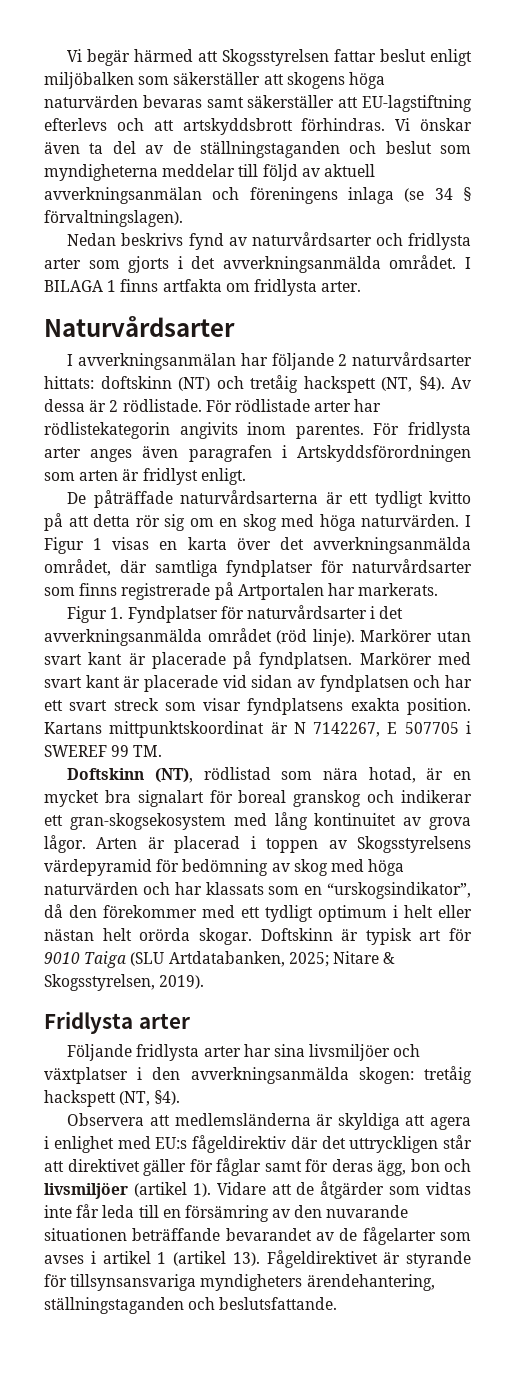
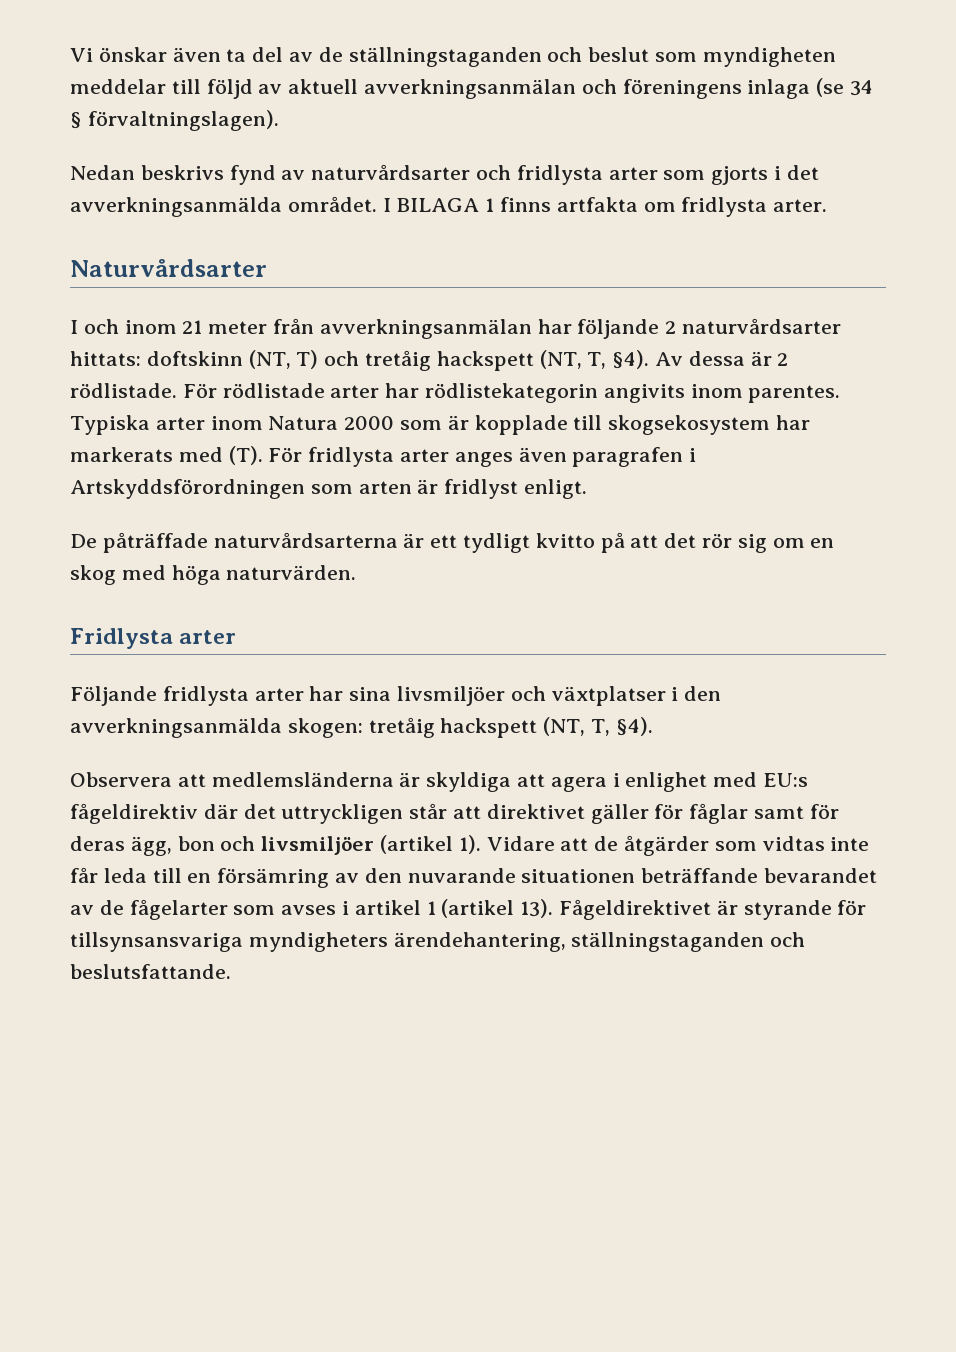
[67,49,472,66] [44,72,385,89] [44,95,473,112] [44,118,411,135] Vi begär härmed att Skogsstyrelsen fattar beslut enligt miljöbalken som säkerställer att skogens höga naturvärden bevaras samt säkerställer att EU-lagstiftning efterlevs och att artskyddsbrott förhindras. Vi -> [70,48,93,62] Vi
[44,164,158,181] myndigheterna -> [702,47,836,67] myndigheten
(74, 360) none -> [83,318,315,334] och inom 21 meter från
[178,377,210,391] (NT) -> [248,350,319,369] (NT, T)
(412, 384) none -> [587,352,607,369] T,
(364, 431) none -> [70,415,811,435] [70,446,263,465] Typiska arter inom Natura 2000 som är kopplade till skogsekosystem har markerats med (T).
[93,514,131,527] detta -> [664,533,697,548] det
[465,515,471,527] [44,537,471,554] [44,559,472,577] [44,582,439,600] [67,605,404,623] [44,628,472,646] [44,651,471,669] [44,675,473,692] [44,698,471,715] [44,721,471,738] [44,745,163,757] [67,767,472,783] [44,790,472,807] [44,812,471,830] [44,835,471,853] [44,859,405,876] [44,882,471,899] [44,904,472,922] [44,928,472,945] [44,951,396,968] [44,974,205,991] I Figur 1 visas en karta över det avverkningsanmälda området, där samtliga fyndplatser för naturvårdsarter som finns registrerade på Artportalen har markerats. // Figur 1. Fyndplatser för naturvårdsarter i det avverkningsanmälda området (röd linje). Markörer utan svart kant är placerade på fyndplatsen. Markörer med svart kant är placerade vid sidan av fyndplatsen och har ett svart streck som visar fyndplatsens exakta position. Kartans mittpunktskoordinat är N 7142267, E 507705 i SWEREF 99 TM. // Doftskinn (NT), rödlistad som nära hotad, är en mycket bra signalart för boreal granskog och indikerar ett gran-skogsekosystem med lång kontinuitet av grova lågor. Arten är placerad i toppen av Skogsstyrelsens värdepyramid för bedömning av skog med höga naturvärden och har klassats som en “urskogsindikator”, då den förekommer med ett tydligt optimum i helt eller nästan helt orörda skogar. Doftskinn är typisk art för 9010 Taiga (SLU Artdatabanken, 2025; Nitare & Skogsstyrelsen, 2019). -> (357, 572) none
(151, 1098) none -> [591,719,611,736] T,

